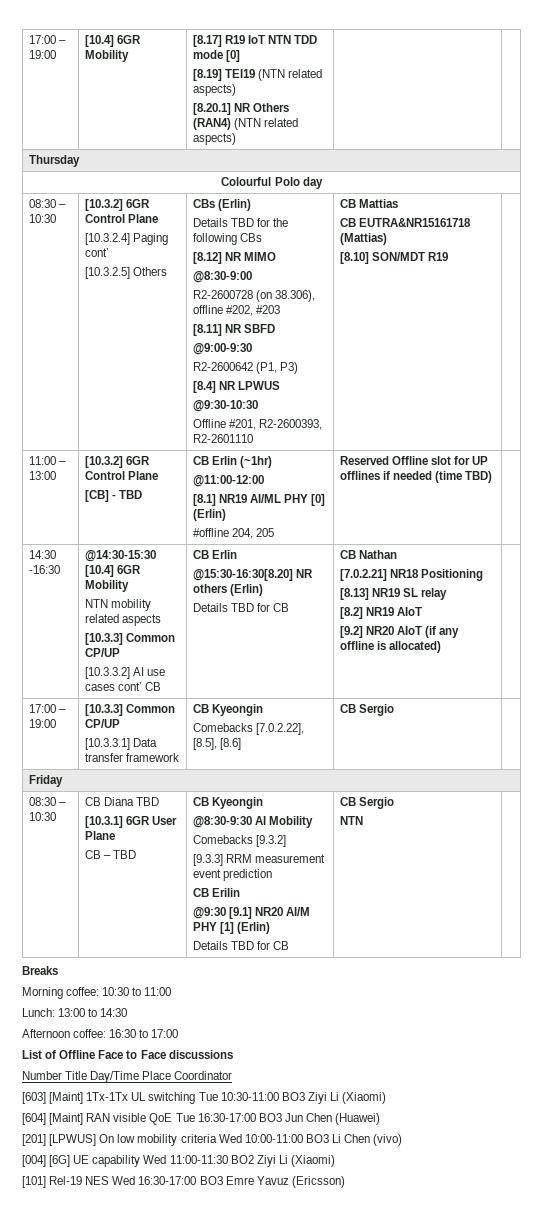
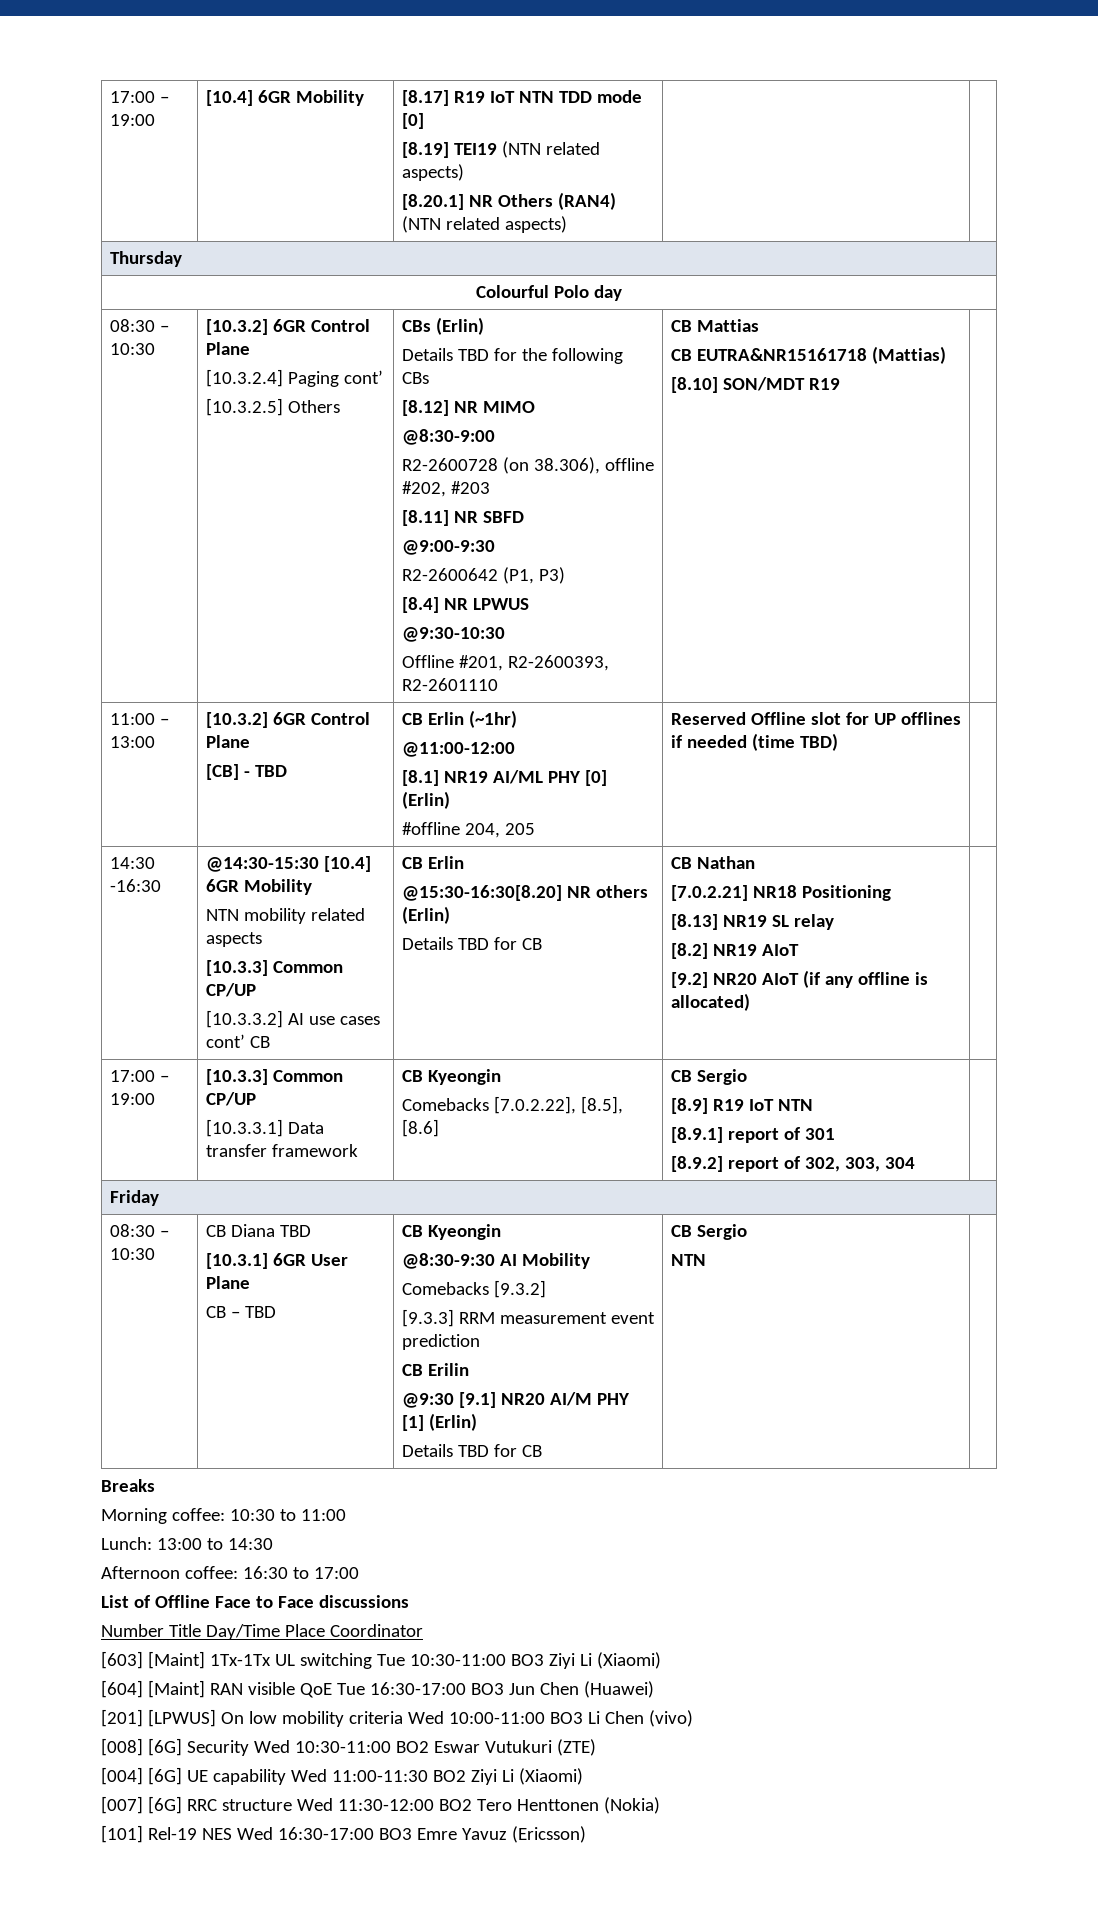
(395, 710) none -> [670,1098,813,1114] [670,1127,835,1143] [670,1156,915,1172] // [8.9] R19 IoT NTN // [8.9.1] report of 301 // [8.9.2] report of 302, 303, 304
(403, 1140) none -> [101,1738,596,1756] // [008] [6G] Security Wed 10:30-11:00 BO2 Eswar Vutukuri (ZTE)
(335, 1161) none -> [101,1796,660,1814] // [007] [6G] RRC structure Wed 11:30-12:00 BO2 Tero Henttonen (Nokia)

